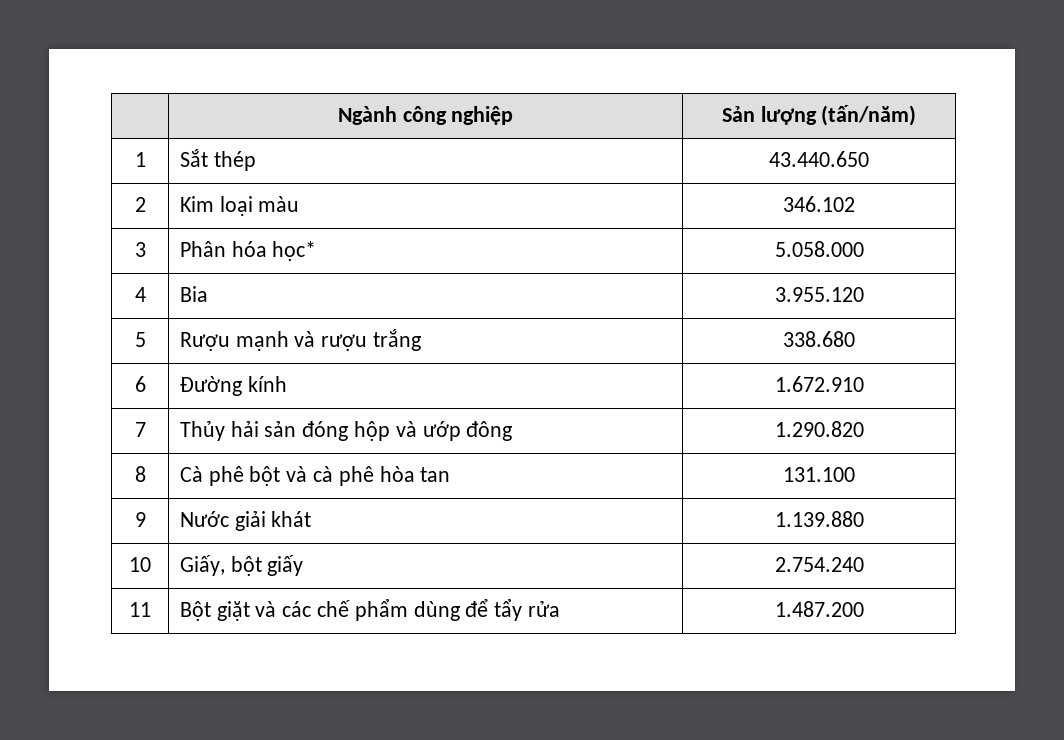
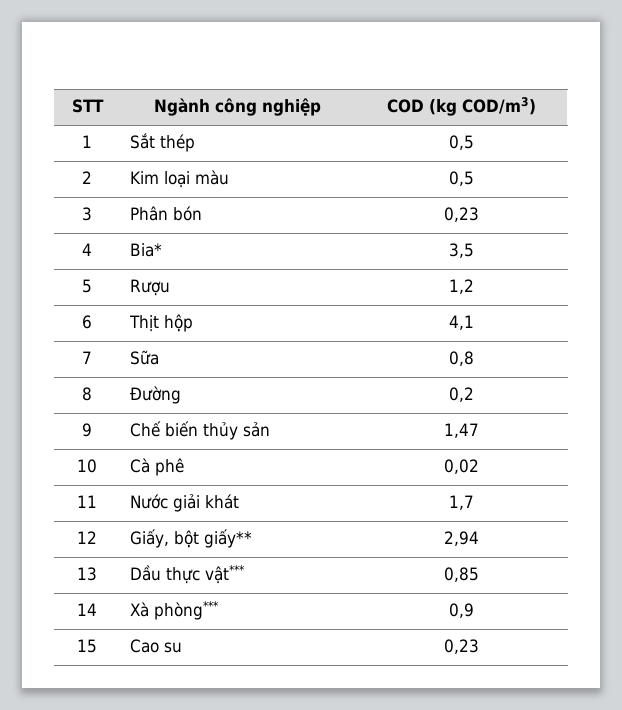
(337, 115) none -> [71,99,104,113] STT
[721,105,917,126] Sản lượng (tấn/năm) -> [386,97,536,116] COD (kg COD/m3)
[769,151,869,167] 43.440.650 -> [448,135,474,150] 0,5
[783,196,855,212] 346.102 -> [448,171,474,186] 0,5
[231,241,317,261] [774,241,864,257] hóa học* | 5.058.000 -> [172,206,202,221] [443,207,479,222] bón | 0,23
[179,286,208,302] [774,287,864,302] Bia | 3.955.120 -> [129,243,162,257] [448,243,474,258] Bia* | 3,5
[235,329,422,351] [783,331,855,347] [134,376,146,392] [179,376,287,396] [774,376,864,392] [134,422,146,437] [179,421,513,441] [774,421,864,437] [134,466,146,482] [179,466,451,486] [783,467,855,482] [134,512,146,527] mạnh và rượu trắng | 338.680 // 6 | Đường kính | 1.672.910 // 7 | Thủy hải sản đóng hộp và ướp đông | 1.290.820 // 8 | Cà phê bột và cà phê hòa tan | 131.100 // 9 -> [448,279,474,294] [82,315,92,329] [128,314,193,332] [448,315,474,330] [82,351,92,364] [129,350,159,365] [448,351,474,366] [82,387,92,401] [129,386,181,404] [448,387,474,402] [82,423,92,437] [129,421,270,440] [443,423,479,438] [77,459,97,473] [129,458,184,476] [443,459,479,474] [77,495,97,508] | 1,2 // 6 | Thịt hộp | 4,1 // 7 | Sữa | 0,8 // 8 | Đường | 0,2 // 9 | Chế biến thủy sản | 1,47 // 10 | Cà phê | 0,02 // 11
[774,511,864,527] [129,557,151,572] 1.139.880 // 10 -> [448,495,474,510] [77,531,97,544] 1,7 // 12
[267,555,304,576] [774,557,864,572] [129,602,151,617] [179,599,561,621] [774,601,864,617] giấy | 2.754.240 // 11 | Bột giặt và các chế phẩm dùng để tẩy rửa | 1.487.200 -> [203,529,252,548] [443,531,479,546] [77,567,97,581] [129,565,245,584] [443,567,479,582] [77,603,97,616] [129,601,219,620] [448,603,474,618] [77,639,97,653] [129,639,182,653] [443,639,479,654] giấy** | 2,94 // 13 | Dầu thực vật*** | 0,85 // 14 | Xà phòng*** | 0,9 // 15 | Cao su | 0,23

